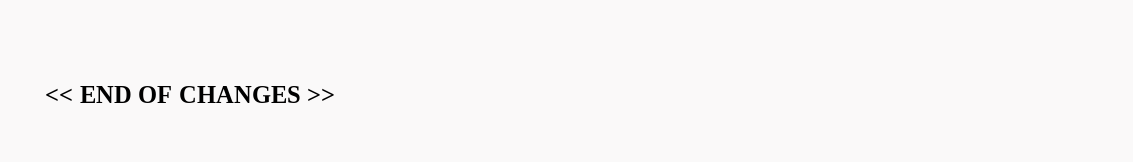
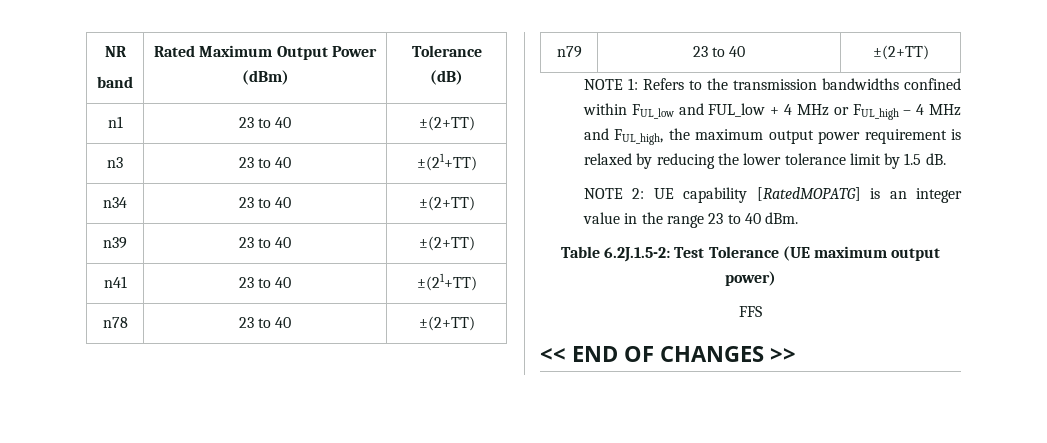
(45, 95) none -> [104,46,127,57] [97,76,133,88] [154,45,377,60] [241,70,289,85] [411,45,482,57] [430,70,463,85] [107,116,123,128] [238,117,292,128] [418,116,475,131] [107,157,123,168] [238,157,292,168] [416,153,477,171] [103,197,127,208] [238,197,292,208] [418,196,475,211] [103,237,127,249] [238,237,292,248] [418,236,475,251] [103,276,127,288] [238,277,292,288] [416,273,477,291] [102,317,128,328] [238,317,292,328] [418,316,475,331] [556,46,582,58] [692,46,746,57] [872,45,929,60] [583,78,961,90] [582,103,962,120] [583,128,961,145] [583,153,946,169] [583,187,962,203] [582,212,799,228] [560,246,941,262] [725,271,776,286] [739,306,762,317] NR // band | Rated Maximum Output Power (dBm) | Tolerance (dB) // n1 | 23 to 40 | ±(2+TT) // n3 | 23 to 40 | ±(21+TT) // n34 | 23 to 40 | ±(2+TT) // n39 | 23 to 40 | ±(2+TT) // n41 | 23 to 40 | ±(21+TT) // n78 | 23 to 40 | ±(2+TT) // n79 | 23 to 40 | ±(2+TT) // NOTE 1: Refers to the transmission bandwidths confined within FUL_low and FUL_low + 4 MHz or FUL_high – 4 MHz and FUL_high, the maximum output power requirement is relaxed by reducing the lower tolerance limit by 1.5 dB. // NOTE 2: UE capability [RatedMOPATG] is an integer value in the range 23 to 40 dBm. // Table 6.2J.1.5-2: Test Tolerance (UE maximum output power) // FFS //

